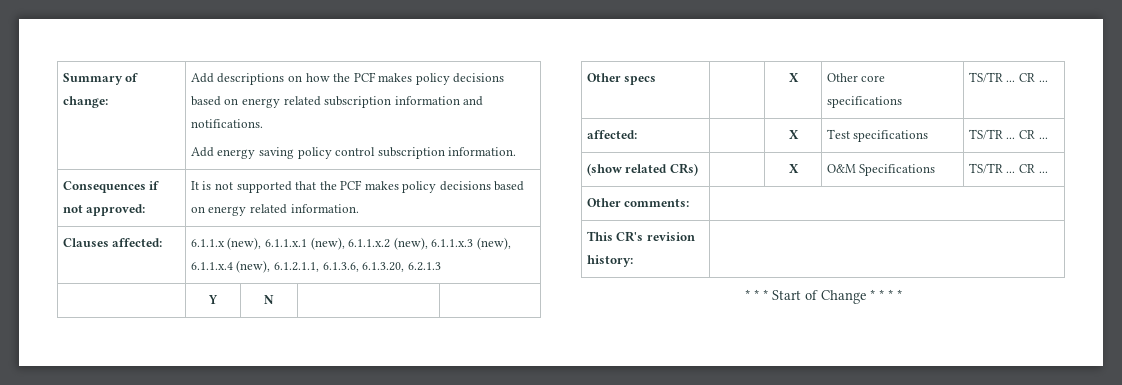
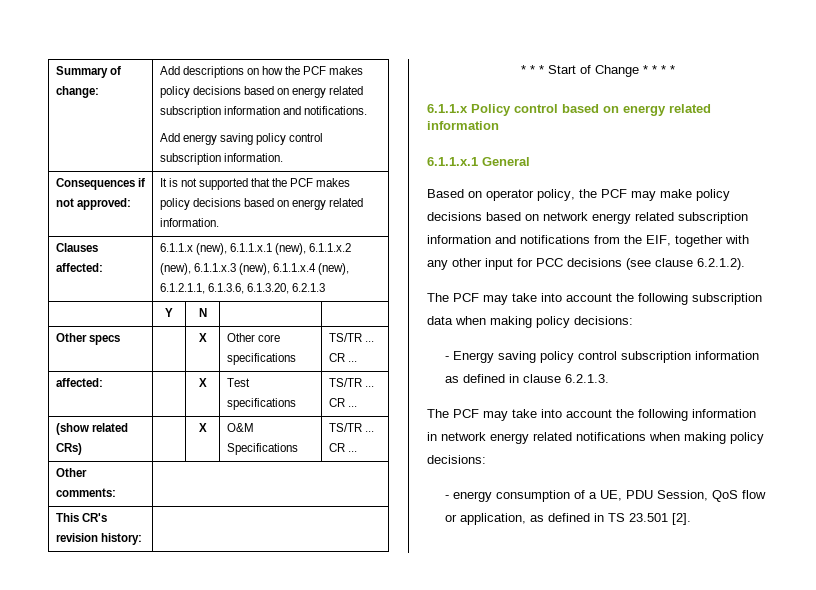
(902, 294) none -> [427,104,711,116] [427,121,499,130] [427,157,530,166] [427,189,730,201] [427,212,748,224] [427,235,749,247] [427,258,745,270] [427,293,762,305] [427,316,633,328] [445,351,760,363] [445,374,610,383] [427,409,756,421] [427,432,764,444] [427,455,486,464] [445,490,767,502] [445,513,692,525] // 6.1.1.x Policy control based on energy related information // 6.1.1.x.1 General // Based on operator policy, the PCF may make policy decisions based on network energy related subscription information and notifications from the EIF, together with any other input for PCC decisions (see clause 6.2.1.2). // The PCF may take into account the following subscription data when making policy decisions: // - Energy saving policy control subscription information as defined in clause 6.2.1.3. // The PCF may take into account the following information in network energy related notifications when making policy decisions: // - energy consumption of a UE, PDU Session, QoS flow or application, as defined in TS 23.501 [2].

